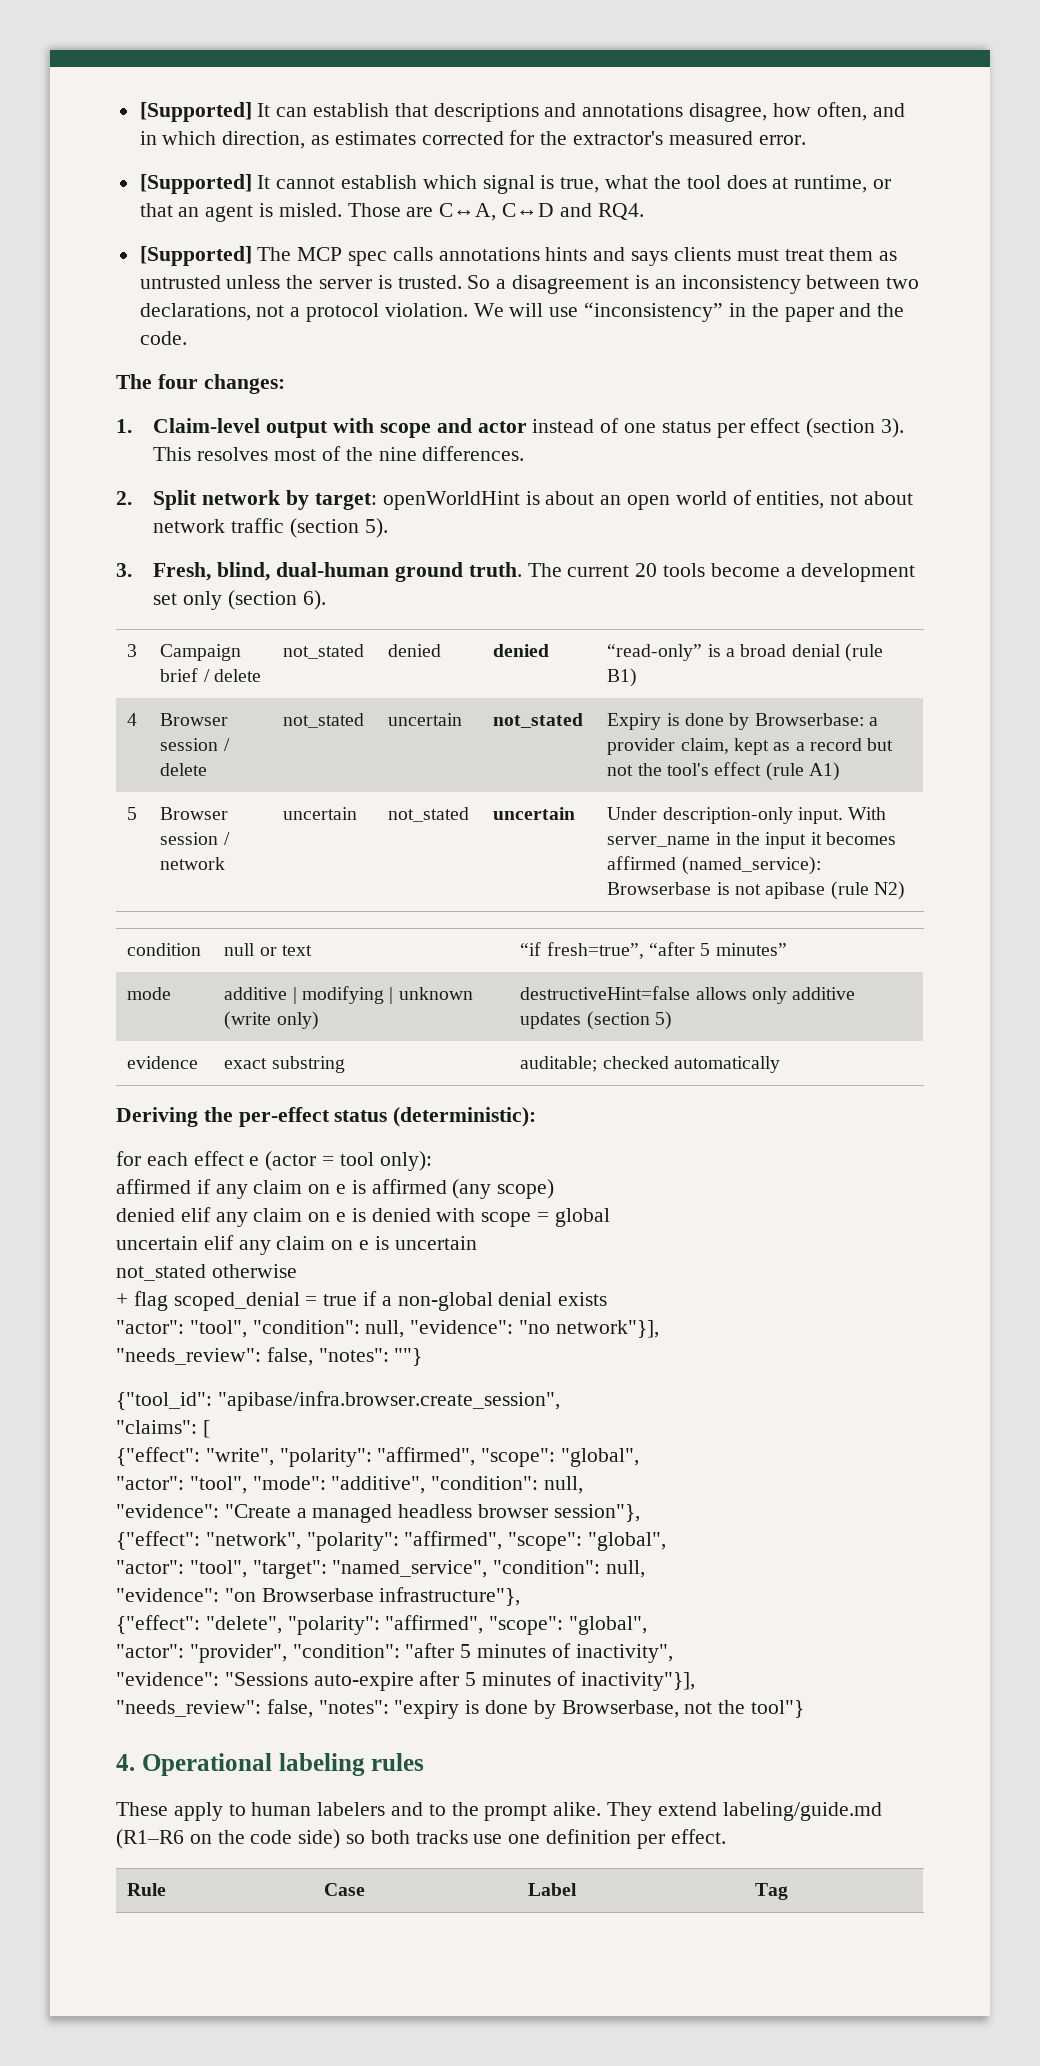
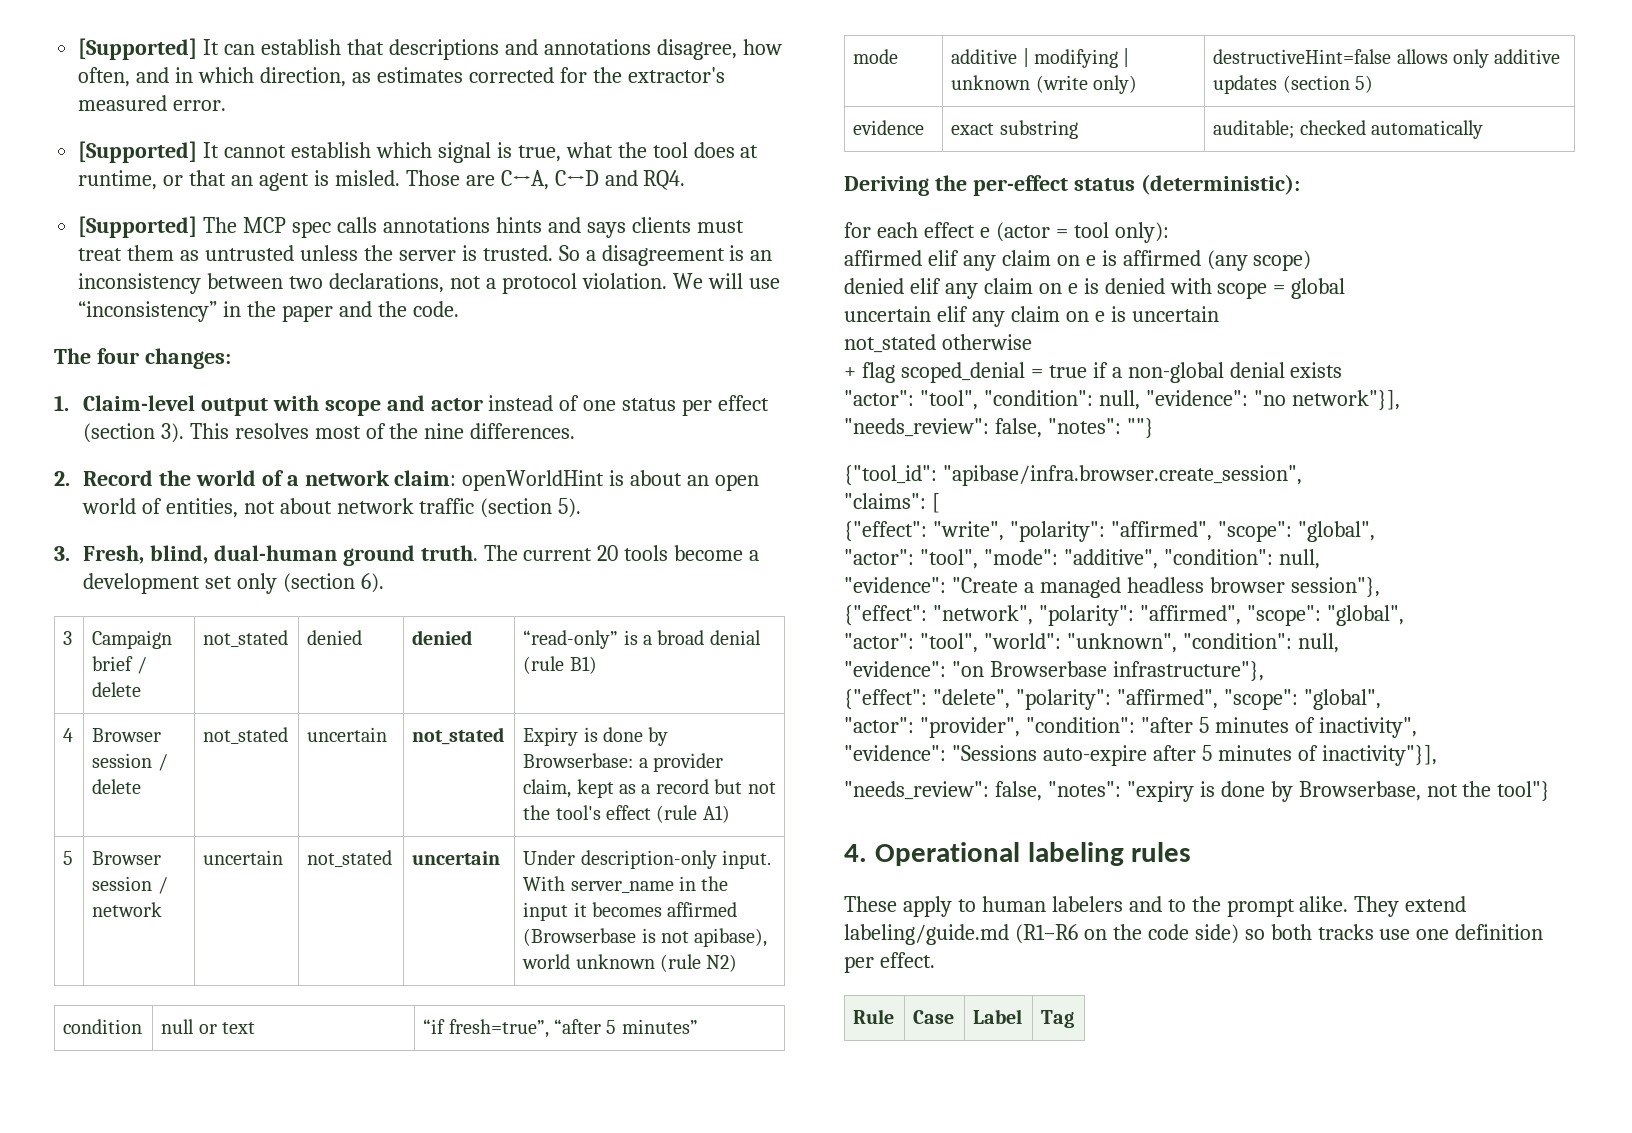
[153,490,377,510] Split network by target: -> [82,470,457,486] Record the world of a network claim:
[681,856,821,875] [607,882,826,899] (named_service): Browserbase is not apibase -> [523,928,768,947] [522,954,655,969] (Browserbase is not apibase), world unknown
[196,1179,211,1194] if -> [927,250,959,266] elif
[252,1560,488,1579] "target": "named_service", -> [983,633,1177,653] "world": "unknown",

